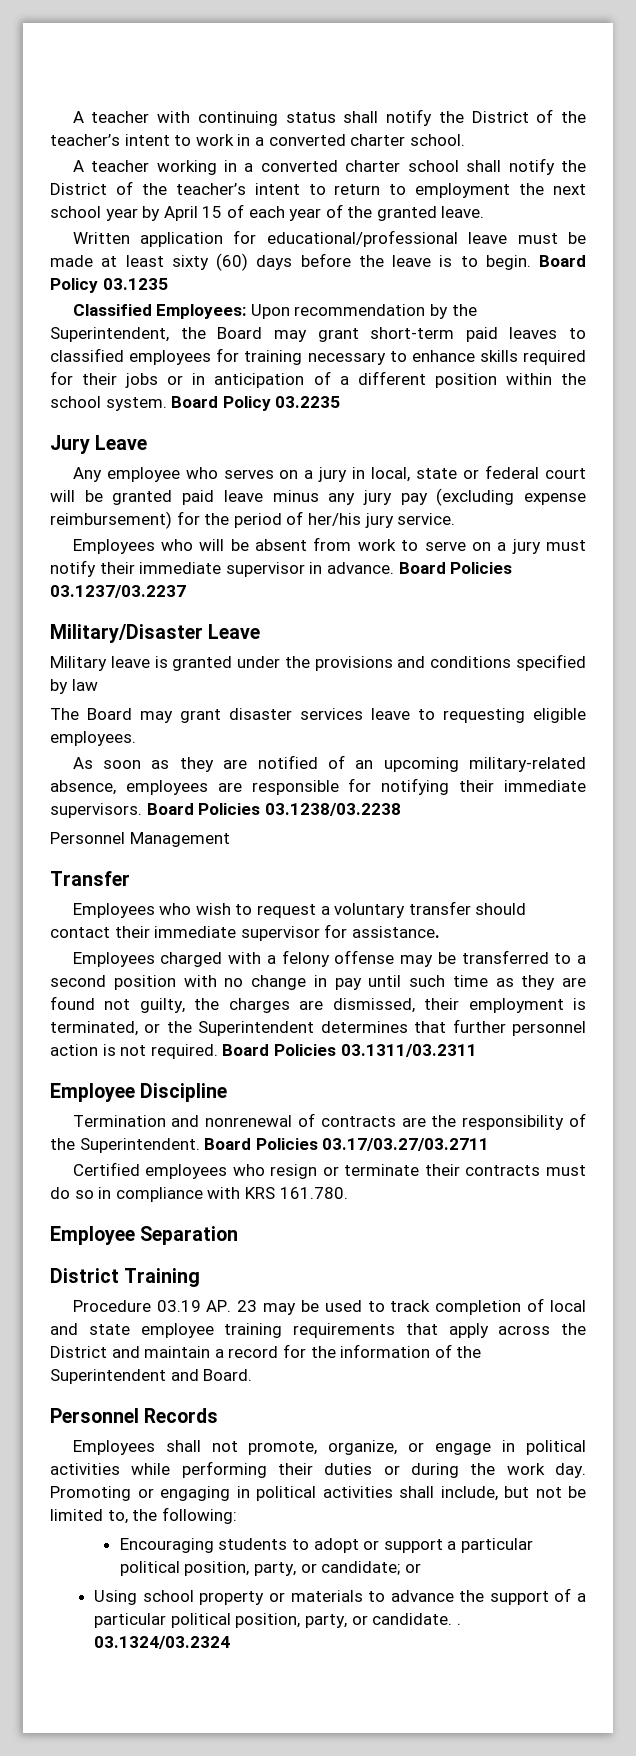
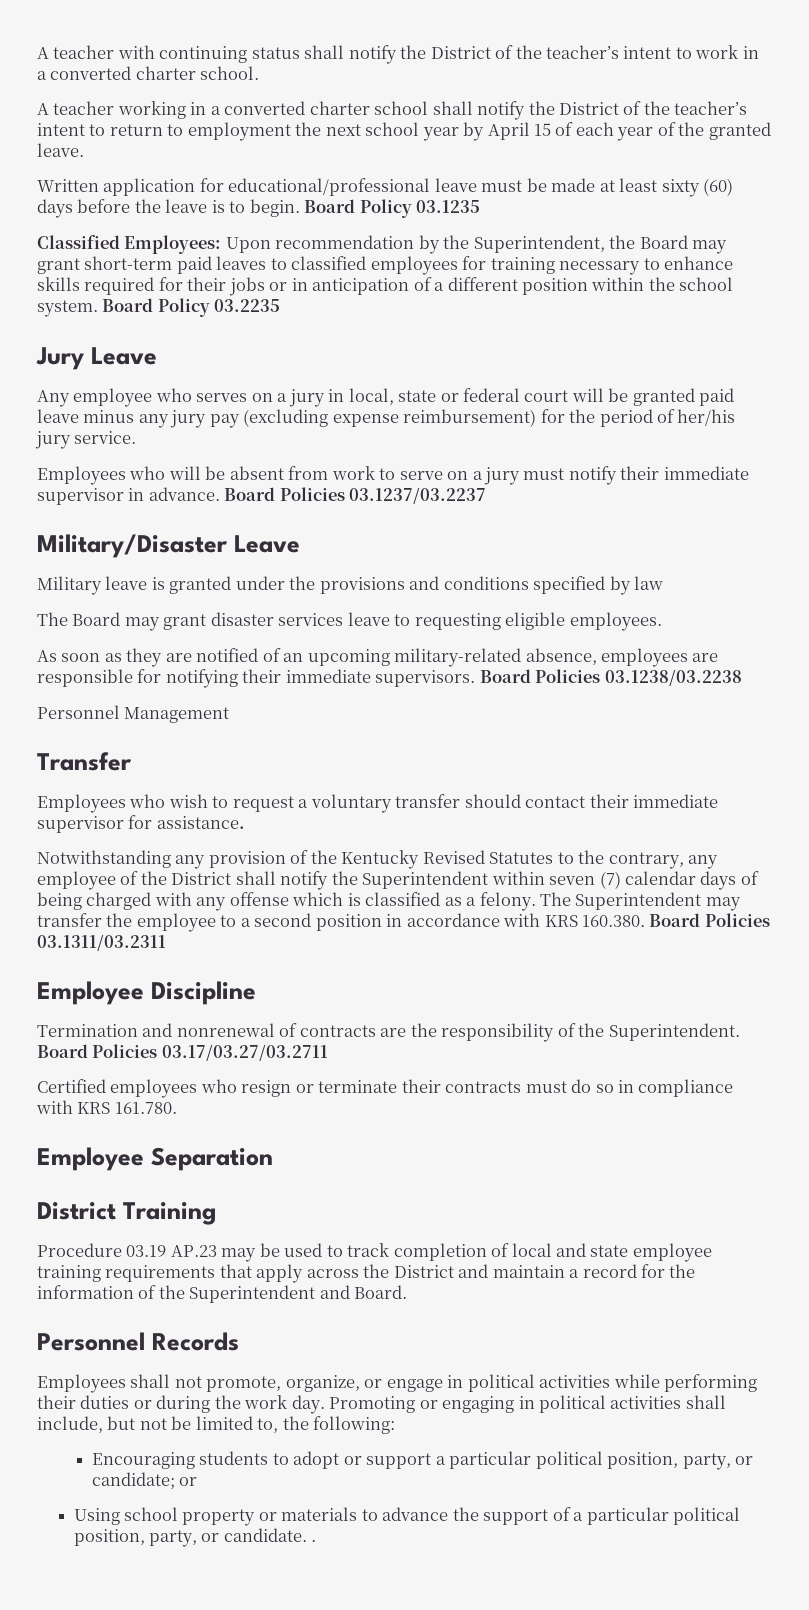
[72,950,586,967] [50,975,586,990] [50,996,587,1013] [50,1019,586,1036] [50,1044,218,1059] Employees charged with a felony offense may be transferred to a second position with no change in pay until such time as they are found not guilty, the charges are dismissed, their employment is terminated, or the Superintendent determines that further personnel action is not required. -> [37,850,719,869] [37,871,759,890] [37,892,741,911] [37,913,646,932] Notwithstanding any provision of the Kentucky Revised Statutes to the contrary, any employee of the District shall notify the Superintendent within seven (7) calendar days of being charged with any offense which is classified as a felony. The Superintendent may transfer the employee to a second position in accordance with KRS 160.380.
[206,1300,258,1312] AP. 23 -> [170,1245,217,1257] AP.23
[94,1636,231,1649] 03.1324/03.2324 -> (317, 1540) none

